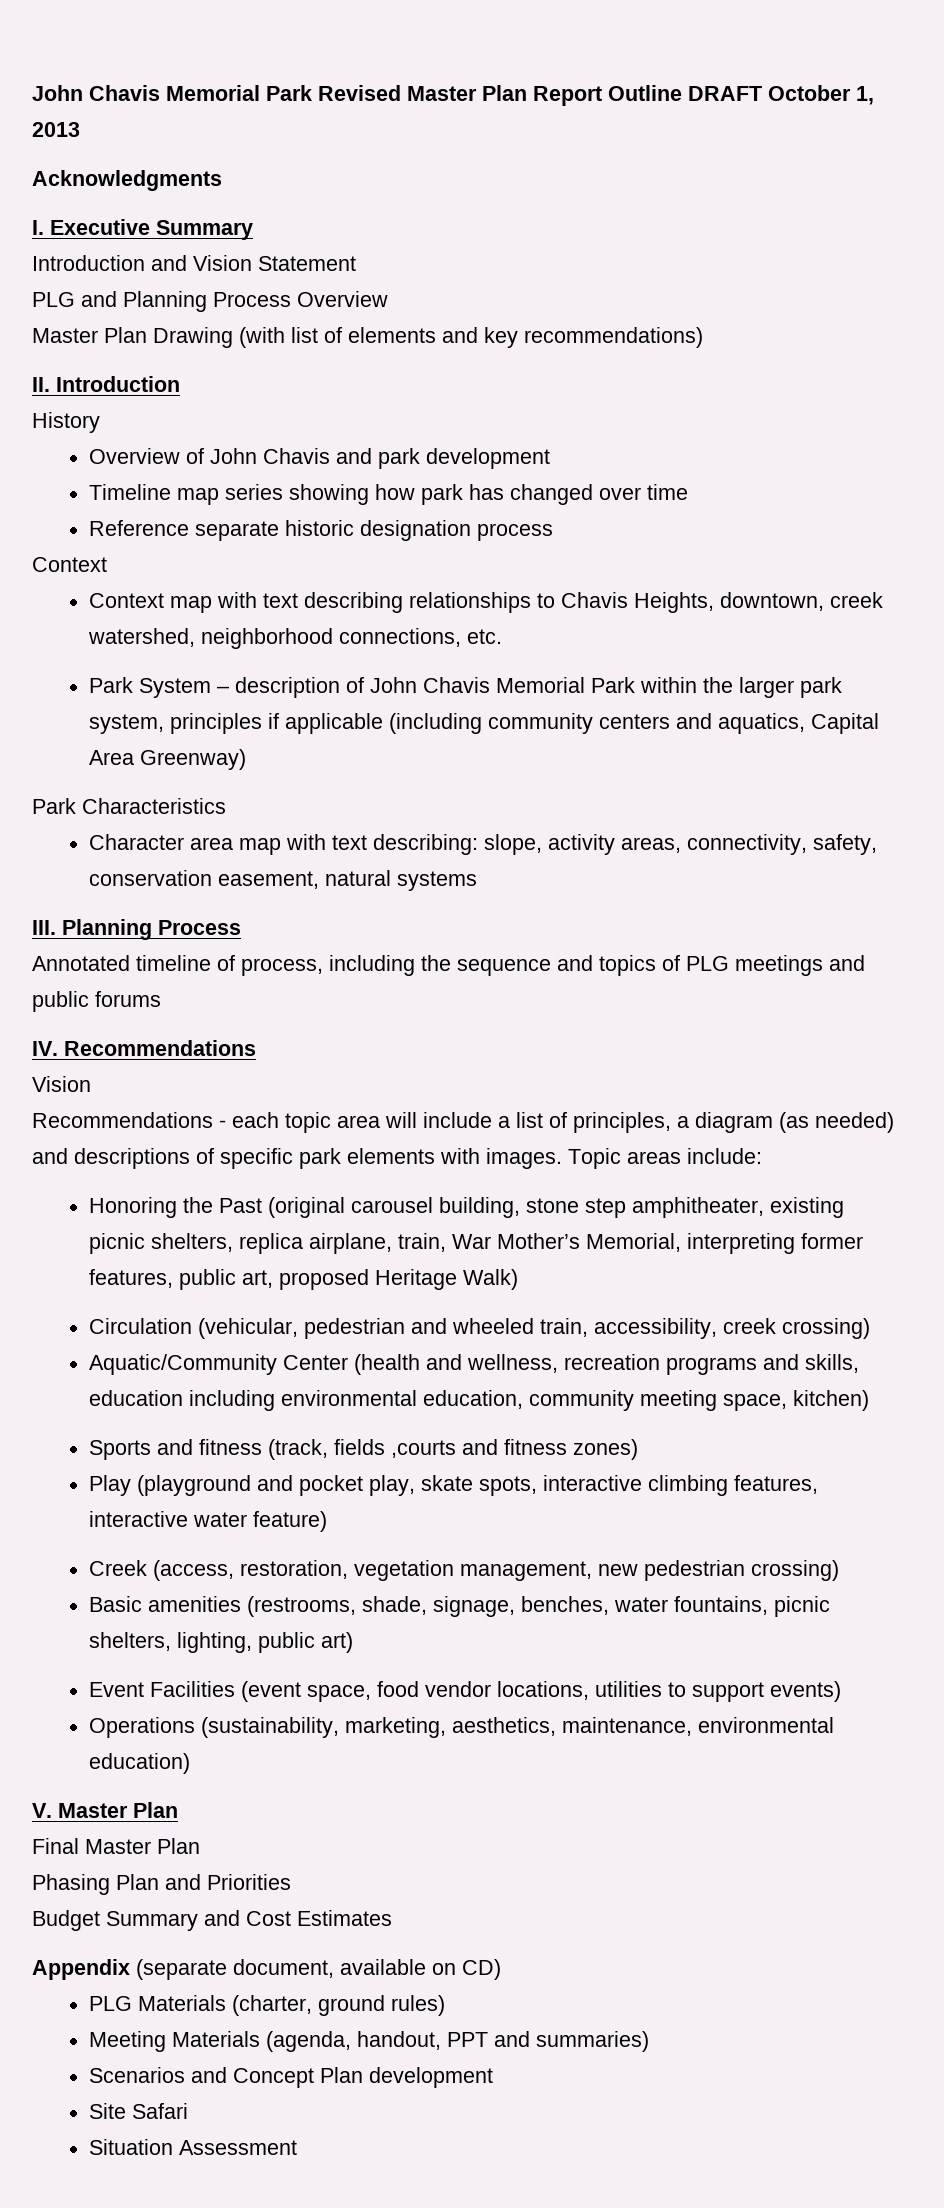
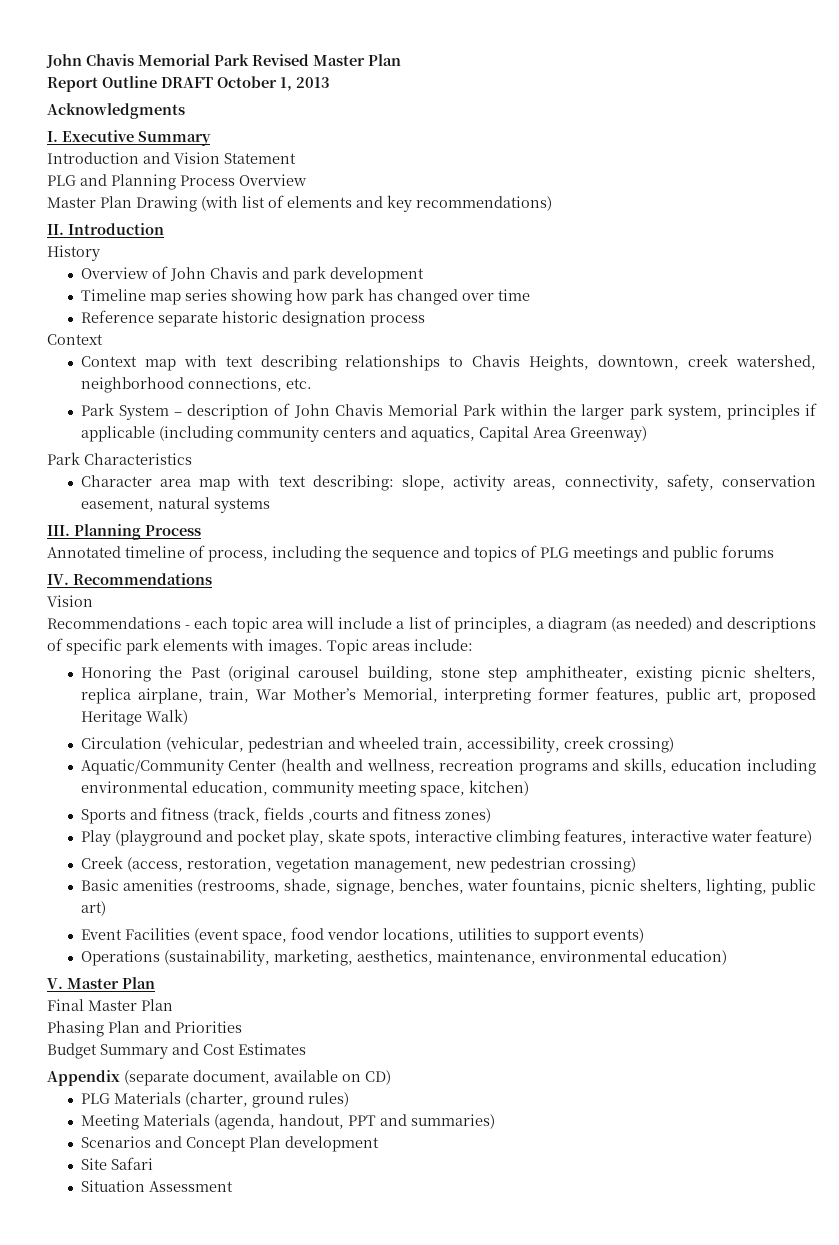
(527, 93) none -> (401, 60) //

